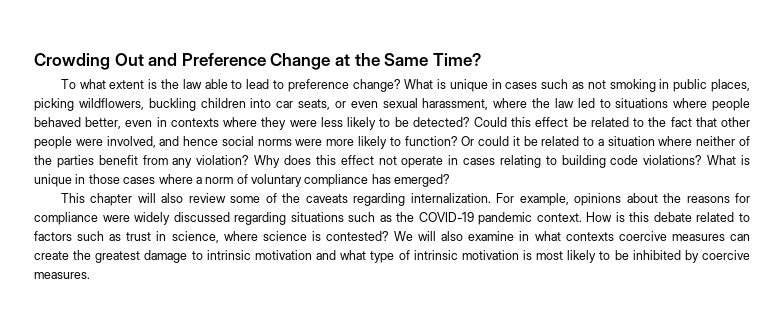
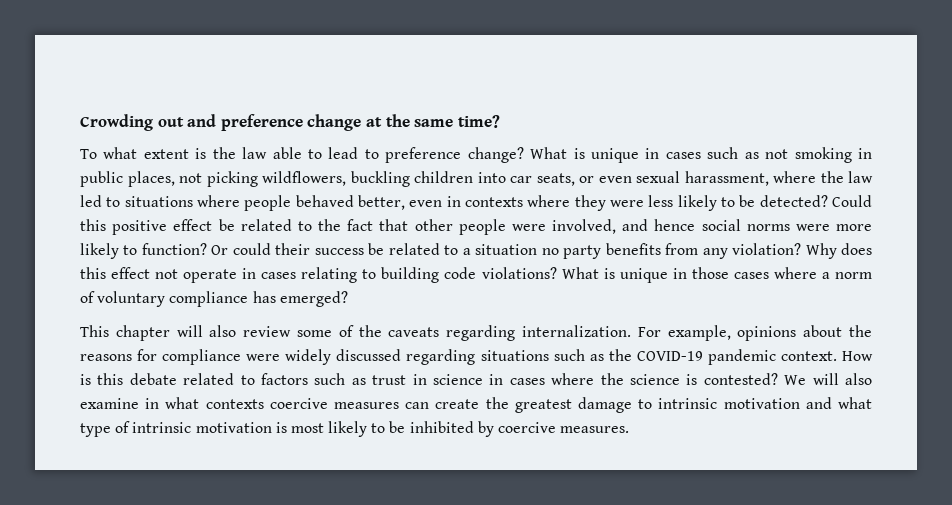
[114,53,481,70] Out and Preference Change at the Same Time? -> [157,114,500,131] out and preference change at the same time?
(750, 85) none -> [179,173,202,183] not
(532, 122) none -> [112,220,168,235] positive
[512,136,520,146] it -> [275,243,364,255] their success
[658,136,750,146] [34,155,138,168] where neither of the parties benefit -> [541,243,661,259] no party benefits
[171,231,258,243] science, where -> [432,373,624,385] science in cases where the

